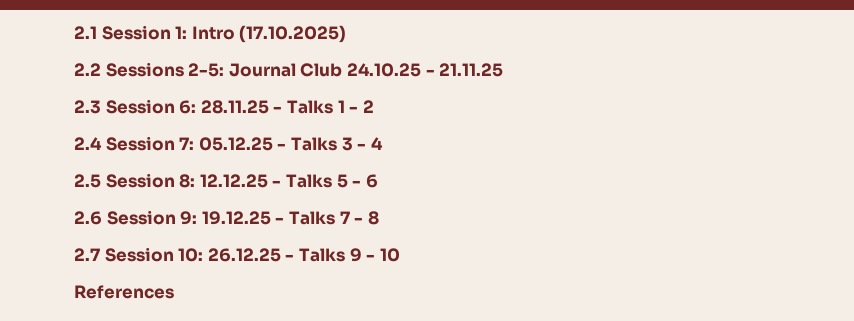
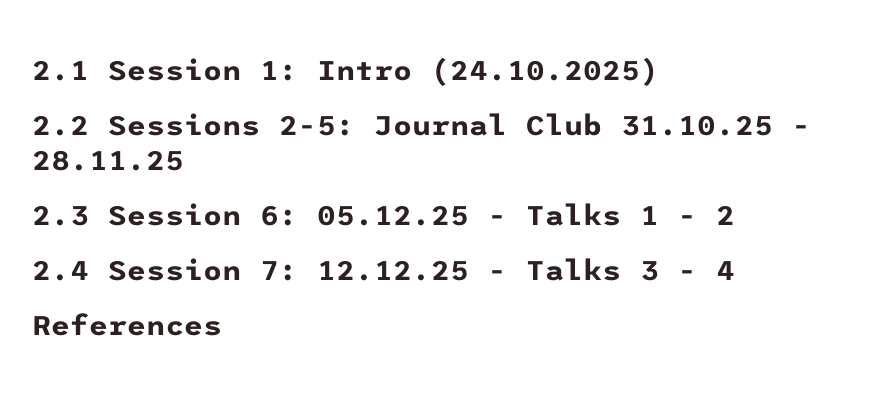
[239,25,347,43] (17.10.2025) -> [431,57,659,86] (24.10.2025)
[346,63,504,77] 24.10.25 - 21.11.25 -> [621,115,811,136] [32,150,184,171] 31.10.25 - 28.11.25
[200,100,269,114] 28.11.25 -> [317,205,469,226] 05.12.25
[198,137,273,151] 05.12.25 -> [317,260,469,281] 12.12.25
[74,173,378,188] [74,210,379,225] [74,247,400,262] // 2.5 Session 8: 12.12.25 - Talks 5 - 6 // 2.6 Session 9: 19.12.25 - Talks 7 - 8 // 2.7 Session 10: 26.12.25 - Talks 9 - 10 -> (735, 270) none

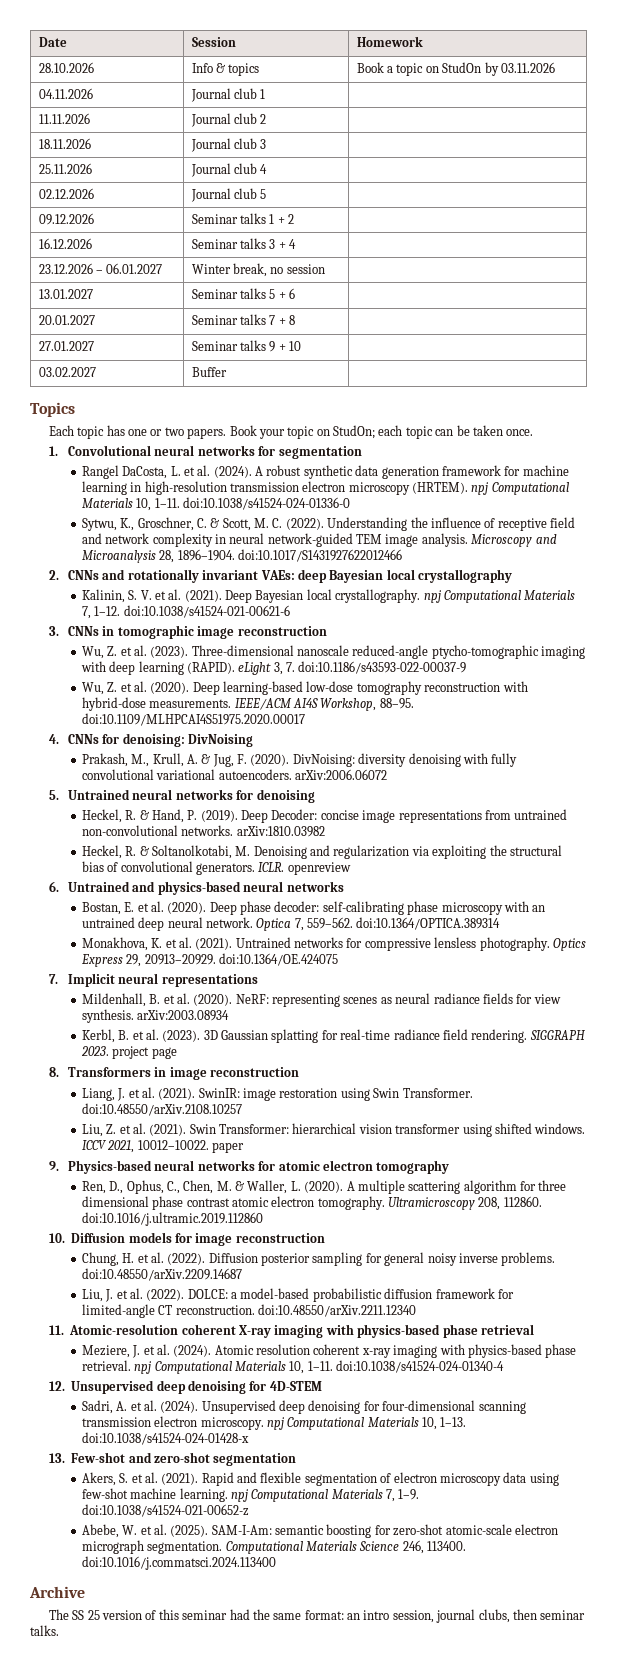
[32,57,659,86] [32,113,811,136] [32,150,184,171] [32,203,735,226] [32,258,735,281] [32,313,222,336] 2.1 Session 1: Intro (24.10.2025) // 2.2 Sessions 2-5: Journal Club 31.10.25 - 28.11.25 // 2.3 Session 6: 05.12.25 - Talks 1 - 2 // 2.4 Session 7: 12.12.25 - Talks 3 - 4 // References -> [38,37,67,47] [191,37,236,47] [356,36,423,47] [38,62,94,73] [191,63,260,76] [356,62,555,76] [38,88,93,99] [190,88,266,102] [38,113,90,124] [190,113,267,127] [38,138,91,149] [190,138,267,152] [38,163,92,174] [190,163,268,177] [38,188,94,199] [190,188,267,202] [38,213,94,225] [191,213,295,224] [38,238,92,249] [191,238,297,249] [38,263,163,274] [191,263,325,277] [38,289,93,299] [191,288,296,299] [38,315,95,325] [191,314,296,325] [38,341,94,351] [191,340,302,352] [38,367,96,377] [191,367,227,377] [30,402,75,417] [48,425,534,439] [49,445,362,459] [81,465,569,479] [81,481,569,495] [81,497,350,511] [81,517,576,531] [81,533,557,547] [81,549,402,563] [49,569,513,583] [81,589,576,603] [81,605,290,619] [49,625,327,639] [81,645,586,659] [80,661,467,675] [81,681,528,695] [81,697,414,711] [81,713,305,726] [49,733,254,747] [81,753,518,767] [81,769,387,780] [49,789,315,803] [81,809,568,823] [81,825,325,837] [81,845,562,859] [81,861,351,875] [49,881,344,895] [81,901,546,915] [81,917,501,931] [81,937,586,951] [80,953,338,967] [49,973,258,987] [81,993,561,1007] [81,1009,230,1023] [81,1029,586,1043] [80,1046,177,1059] [49,1067,300,1080] [81,1087,473,1101] [81,1103,242,1116] [81,1123,586,1137] [81,1140,244,1153] [49,1160,450,1174] [81,1180,567,1194] [81,1196,542,1210] [81,1212,263,1226] [49,1232,325,1246] [81,1252,556,1266] [81,1268,242,1281] [81,1288,514,1302] [81,1304,416,1318] [49,1324,534,1338] [81,1344,577,1358] [81,1360,505,1374] [49,1380,322,1394] [81,1400,526,1414] [81,1416,467,1430] [81,1432,249,1445] [49,1452,297,1466] [81,1472,559,1486] [81,1488,420,1502] [81,1504,249,1517] [81,1524,558,1538] [81,1540,467,1554] [81,1556,276,1570] [29,1586,85,1598] [48,1609,586,1623] [30,1625,59,1636] Date | Session | Homework // 28.10.2026 | Info & topics | Book a topic on StudOn by 03.11.2026 // 04.11.2026 | Journal club 1 | // 11.11.2026 | Journal club 2 | // 18.11.2026 | Journal club 3 | // 25.11.2026 | Journal club 4 | // 02.12.2026 | Journal club 5 | // 09.12.2026 | Seminar talks 1 + 2 | // 16.12.2026 | Seminar talks 3 + 4 | // 23.12.2026 – 06.01.2027 | Winter break, no session | // 13.01.2027 | Seminar talks 5 + 6 | // 20.01.2027 | Seminar talks 7 + 8 | // 27.01.2027 | Seminar talks 9 + 10 | // 03.02.2027 | Buffer | // Topics // Each topic has one or two papers. Book your topic on StudOn; each topic can be taken once. // 1. Convolutional neural networks for segmentation // Rangel DaCosta, L. et al. (2024). A robust synthetic data generation framework for machine learning in high-resolution transmission electron microscopy (HRTEM). npj Computational Materials 10, 1–11. doi:10.1038/s41524-024-01336-0 // Sytwu, K., Groschner, C. & Scott, M. C. (2022). Understanding the influence of receptive field and network complexity in neural network-guided TEM image analysis. Microscopy and Microanalysis 28, 1896–1904. doi:10.1017/S1431927622012466 // 2. CNNs and rotationally invariant VAEs: deep Bayesian local crystallography // Kalinin, S. V. et al. (2021). Deep Bayesian local crystallography. npj Computational Materials 7, 1–12. doi:10.1038/s41524-021-00621-6 // 3. CNNs in tomographic image reconstruction // Wu, Z. et al. (2023). Three-dimensional nanoscale reduced-angle ptycho-tomographic imaging with deep learning (RAPID). eLight 3, 7. doi:10.1186/s43593-022-00037-9 // Wu, Z. et al. (2020). Deep learning-based low-dose tomography reconstruction with hybrid-dose measurements. IEEE/ACM AI4S Workshop, 88–95. doi:10.1109/MLHPCAI4S51975.2020.00017 // 4. CNNs for denoising: DivNoising // Prakash, M., Krull, A. & Jug, F. (2020). DivNoising: diversity denoising with fully convolutional variational autoencoders. arXiv:2006.06072 // 5. Untrained neural networks for denoising // Heckel, R. & Hand, P. (2019). Deep Decoder: concise image representations from untrained non-convolutional networks. arXiv:1810.03982 // Heckel, R. & Soltanolkotabi, M. Denoising and regularization via exploiting the structural bias of convolutional generators. ICLR. openreview // 6. Untrained and physics-based neural networks // Bostan, E. et al. (2020). Deep phase decoder: self-calibrating phase microscopy with an untrained deep neural network. Optica 7, 559–562. doi:10.1364/OPTICA.389314 // Monakhova, K. et al. (2021). Untrained networks for compressive lensless photography. Optics Express 29, 20913–20929. doi:10.1364/OE.424075 // 7. Implicit neural representations // Mildenhall, B. et al. (2020). NeRF: representing scenes as neural radiance fields for view synthesis. arXiv:2003.08934 // Kerbl, B. et al. (2023). 3D Gaussian splatting for real-time radiance field rendering. SIGGRAPH 2023. project page // 8. Transformers in image reconstruction // Liang, J. et al. (2021). SwinIR: image restoration using Swin Transformer. doi:10.48550/arXiv.2108.10257 // Liu, Z. et al. (2021). Swin Transformer: hierarchical vision transformer using shifted windows. ICCV 2021, 10012–10022. paper // 9. Physics-based neural networks for atomic electron tomography // Ren, D., Ophus, C., Chen, M. & Waller, L. (2020). A multiple scattering algorithm for three dimensional phase contrast atomic electron tomography. Ultramicroscopy 208, 112860. doi:10.1016/j.ultramic.2019.112860 // 10. Diffusion models for image reconstruction // Chung, H. et al. (2022). Diffusion posterior sampling for general noisy inverse problems. doi:10.48550/arXiv.2209.14687 // Liu, J. et al. (2022). DOLCE: a model-based probabilistic diffusion framework for limited-angle CT reconstruction. doi:10.48550/arXiv.2211.12340 // 11. Atomic-resolution coherent X-ray imaging with physics-based phase retrieval // Meziere, J. et al. (2024). Atomic resolution coherent x-ray imaging with physics-based phase retrieval. npj Computational Materials 10, 1–11. doi:10.1038/s41524-024-01340-4 // 12. Unsupervised deep denoising for 4D-STEM // Sadri, A. et al. (2024). Unsupervised deep denoising for four-dimensional scanning transmission electron microscopy. npj Computational Materials 10, 1–13. doi:10.1038/s41524-024-01428-x // 13. Few-shot and zero-shot segmentation // Akers, S. et al. (2021). Rapid and flexible segmentation of electron microscopy data using few-shot machine learning. npj Computational Materials 7, 1–9. doi:10.1038/s41524-021-00652-z // Abebe, W. et al. (2025). SAM-I-Am: semantic boosting for zero-shot atomic-scale electron micrograph segmentation. Computational Materials Science 246, 113400. doi:10.1016/j.commatsci.2024.113400 // Archive // The SS 25 version of this seminar had the same format: an intro session, journal clubs, then seminar talks.

